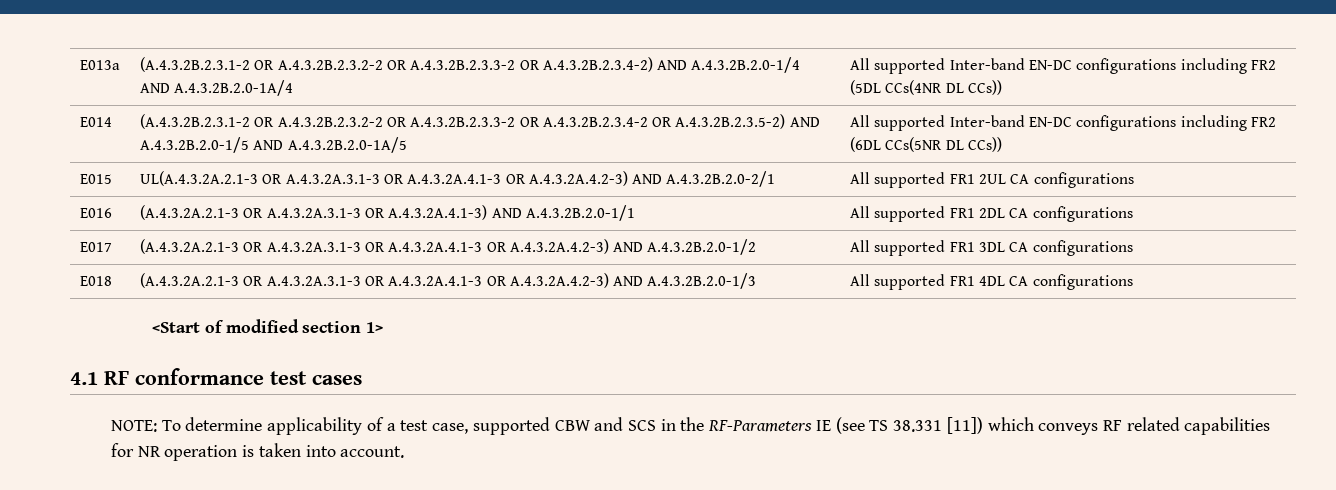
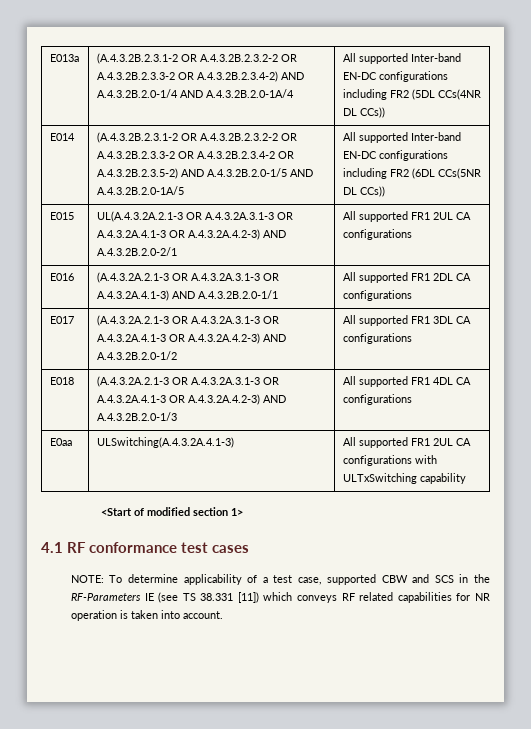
(1133, 282) none -> [49,438,72,446] [96,437,234,448] [342,437,471,448] [342,455,437,466] [342,473,466,484] // E0aa | ULSwitching(A.4.3.2A.4.1-3) | All supported FR1 2UL CA configurations with ULTxSwitching capability

